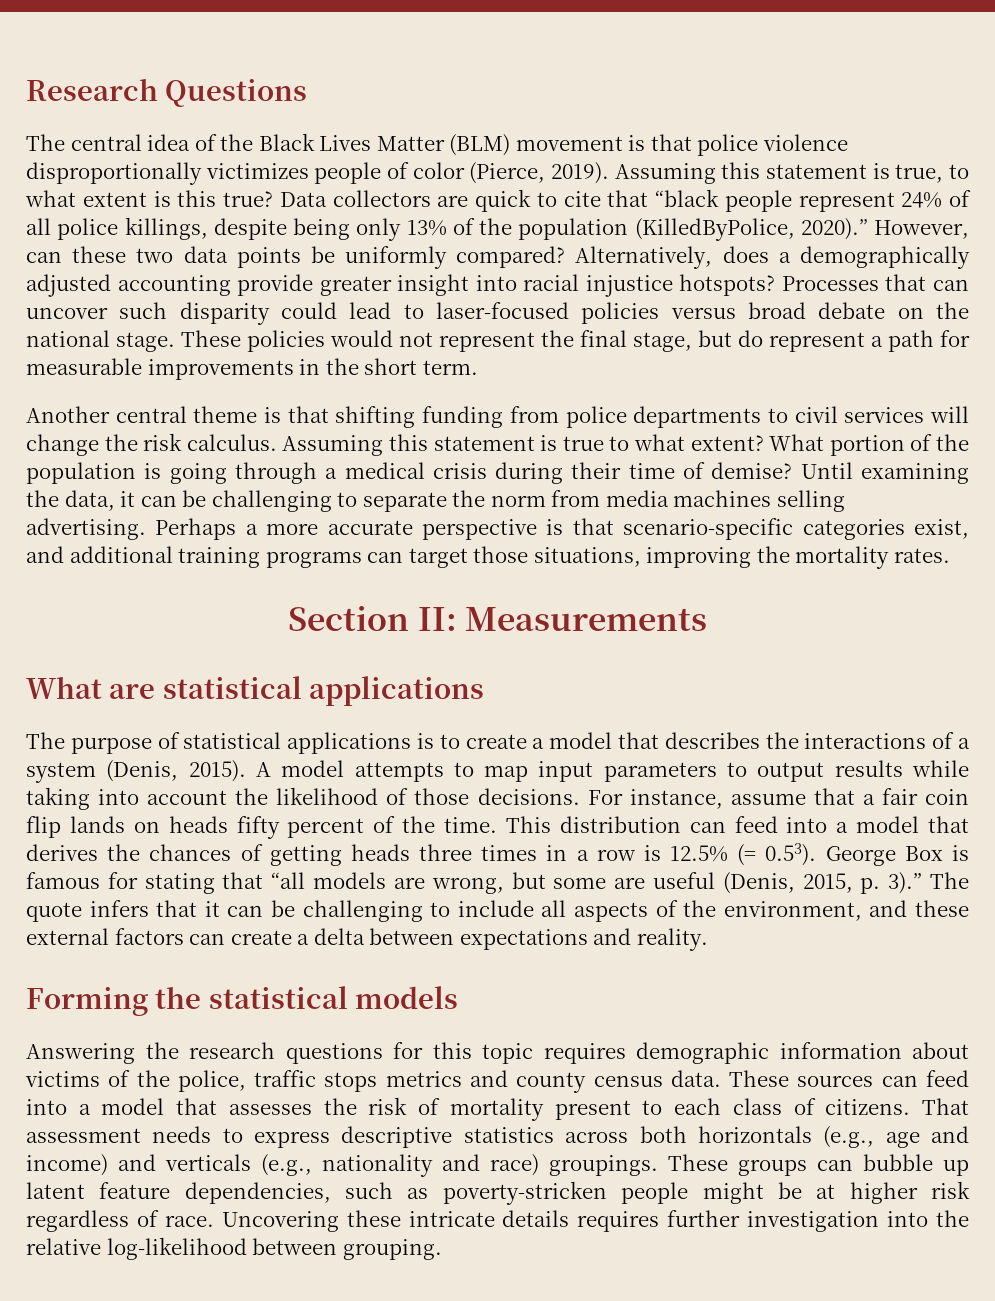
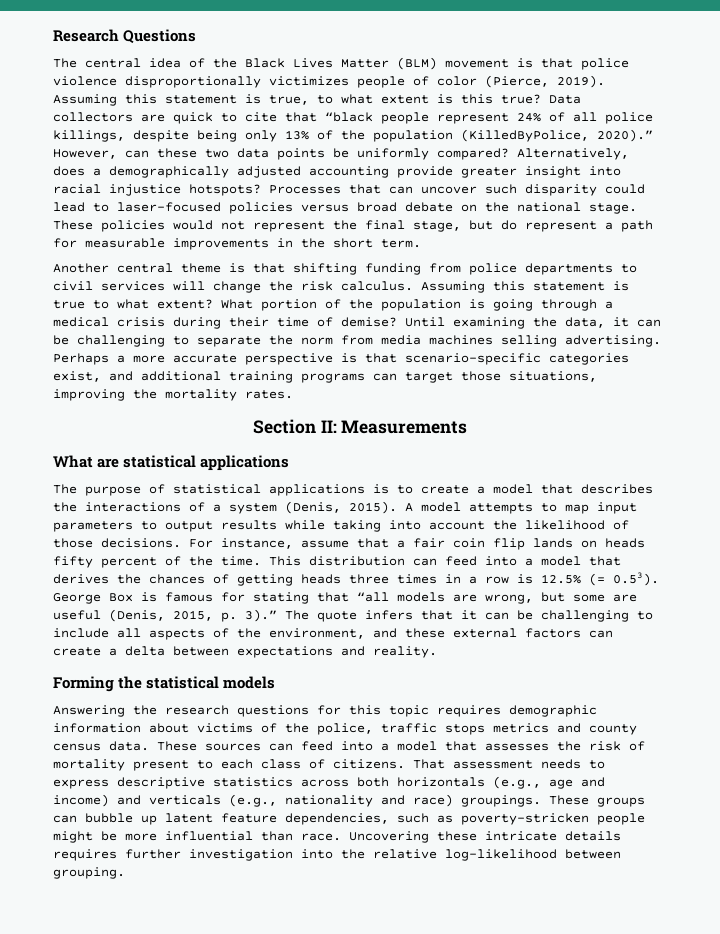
[816,1181,971,1204] [26,1210,159,1232] at higher risk regardless of -> [125,831,293,841] more influential than

